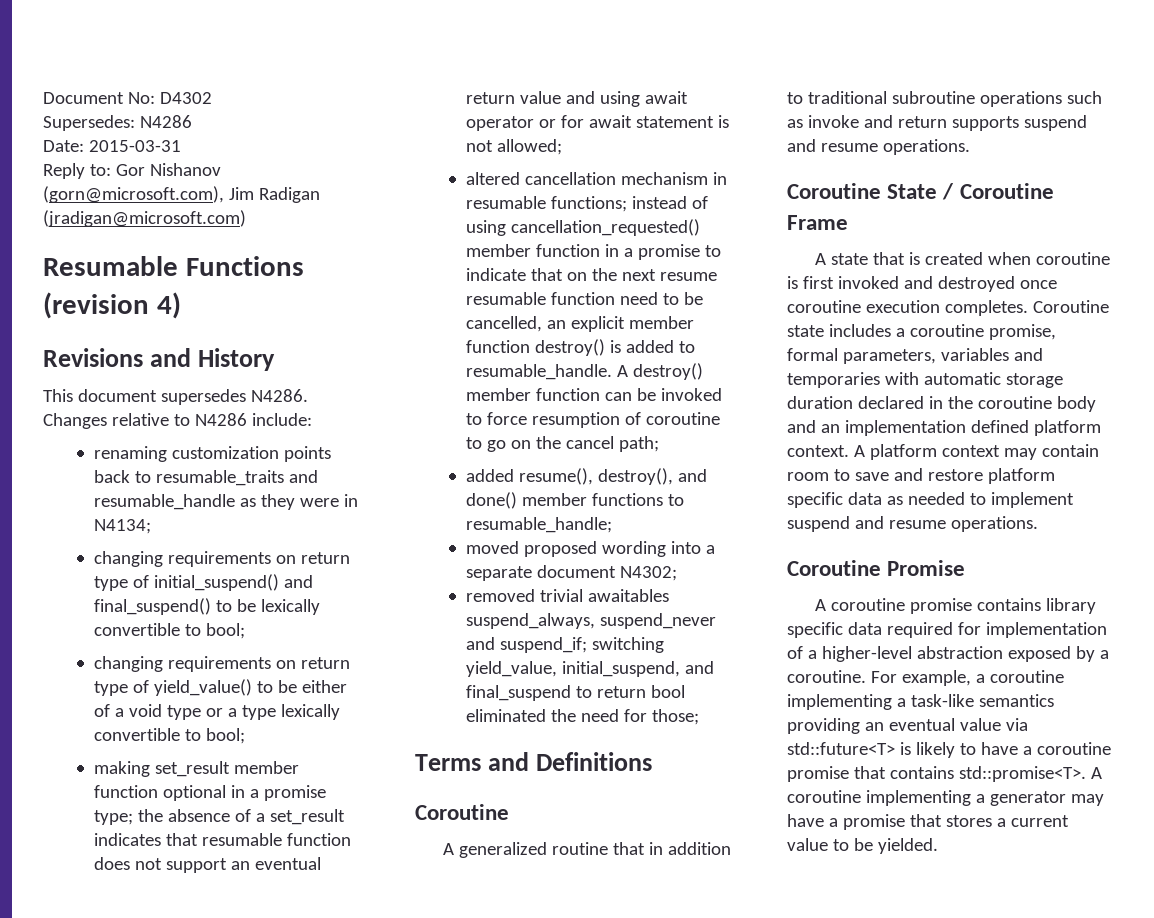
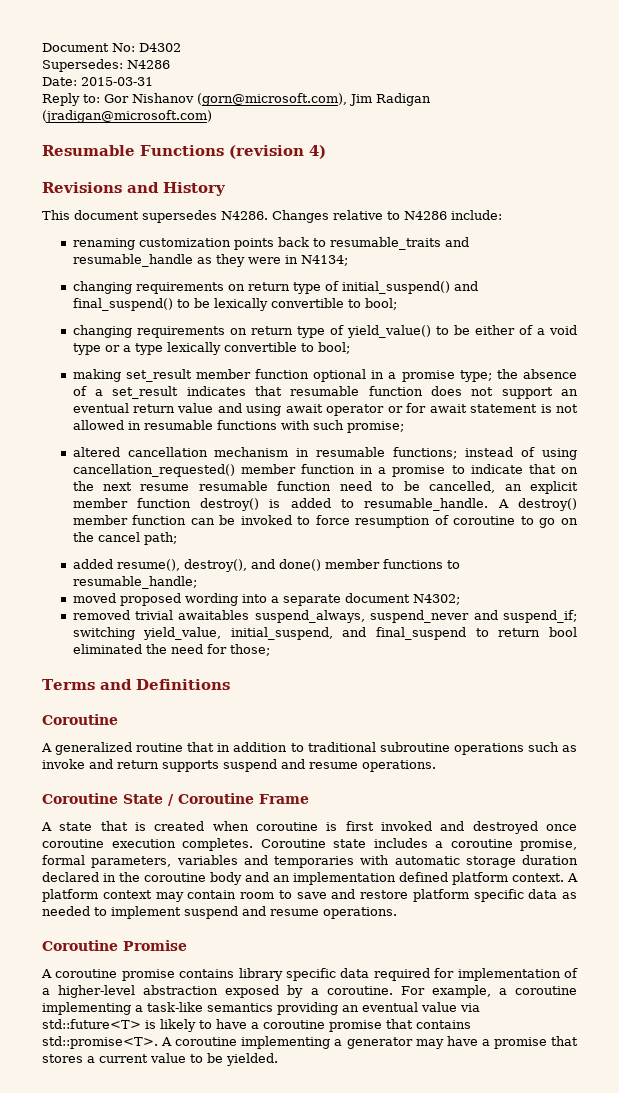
[496,139,562,155] allowed; -> [72,420,404,433] allowed in resumable functions with such promise;

